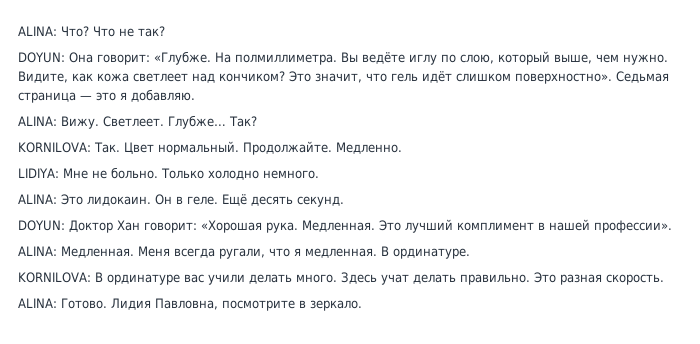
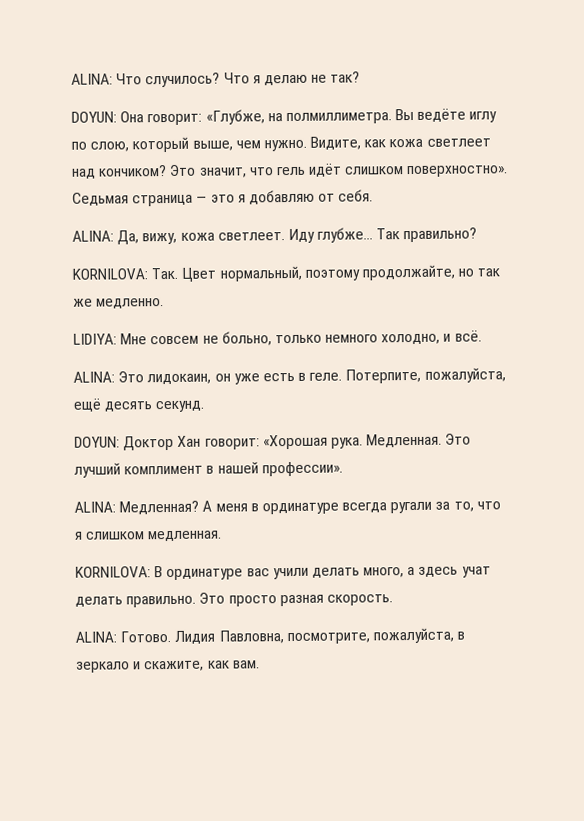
[18,26,115,37] ALINA: Что? Что -> [71,72,308,88] ALINA: Что случилось? Что я делаю
[154,51,231,65] «Глубже. На -> [205,109,283,125] «Глубже, на
[131,89,195,102] [18,115,257,129] [18,141,402,155] [18,167,319,180] [18,194,247,206] добавляю. // ALINA: Вижу. Светлеет. Глубже… Так? // KORNILOVA: Так. Цвет нормальный. Продолжайте. Медленно. // LIDIYA: Мне не больно. Только холодно немного. // ALINA: Это лидокаин. Он в геле. Ещё -> [248,189,374,205] [72,227,478,245] [72,264,501,282] [73,298,165,309] [73,330,482,346] [73,367,506,385] [73,398,102,412] добавляю от себя. // ALINA: Да, вижу, кожа светлеет. Иду глубже… Так правильно? // KORNILOVA: Так. Цвет нормальный, поэтому продолжайте, но так же медленно. // LIDIYA: Мне совсем не больно, только немного холодно, и всё. // ALINA: Это лидокаин, он уже есть в геле. Потерпите, пожалуйста, ещё
[61,246,265,259] Медленная. Меня всегда ругали, -> [119,500,474,515] Медленная? А меня в ординатуре всегда ругали за то,
(301, 252) none -> [85,531,146,540] слишком
[381,246,470,259] В ординатуре. -> (223, 536) none
[296,272,377,284] много. Здесь -> [363,566,459,578] много, а здесь
(556, 277) none -> [228,595,277,607] просто
[222,300,362,311] посмотрите в зеркало. -> [286,627,466,645] [76,660,260,673] посмотрите, пожалуйста, в зеркало и скажите, как вам.

